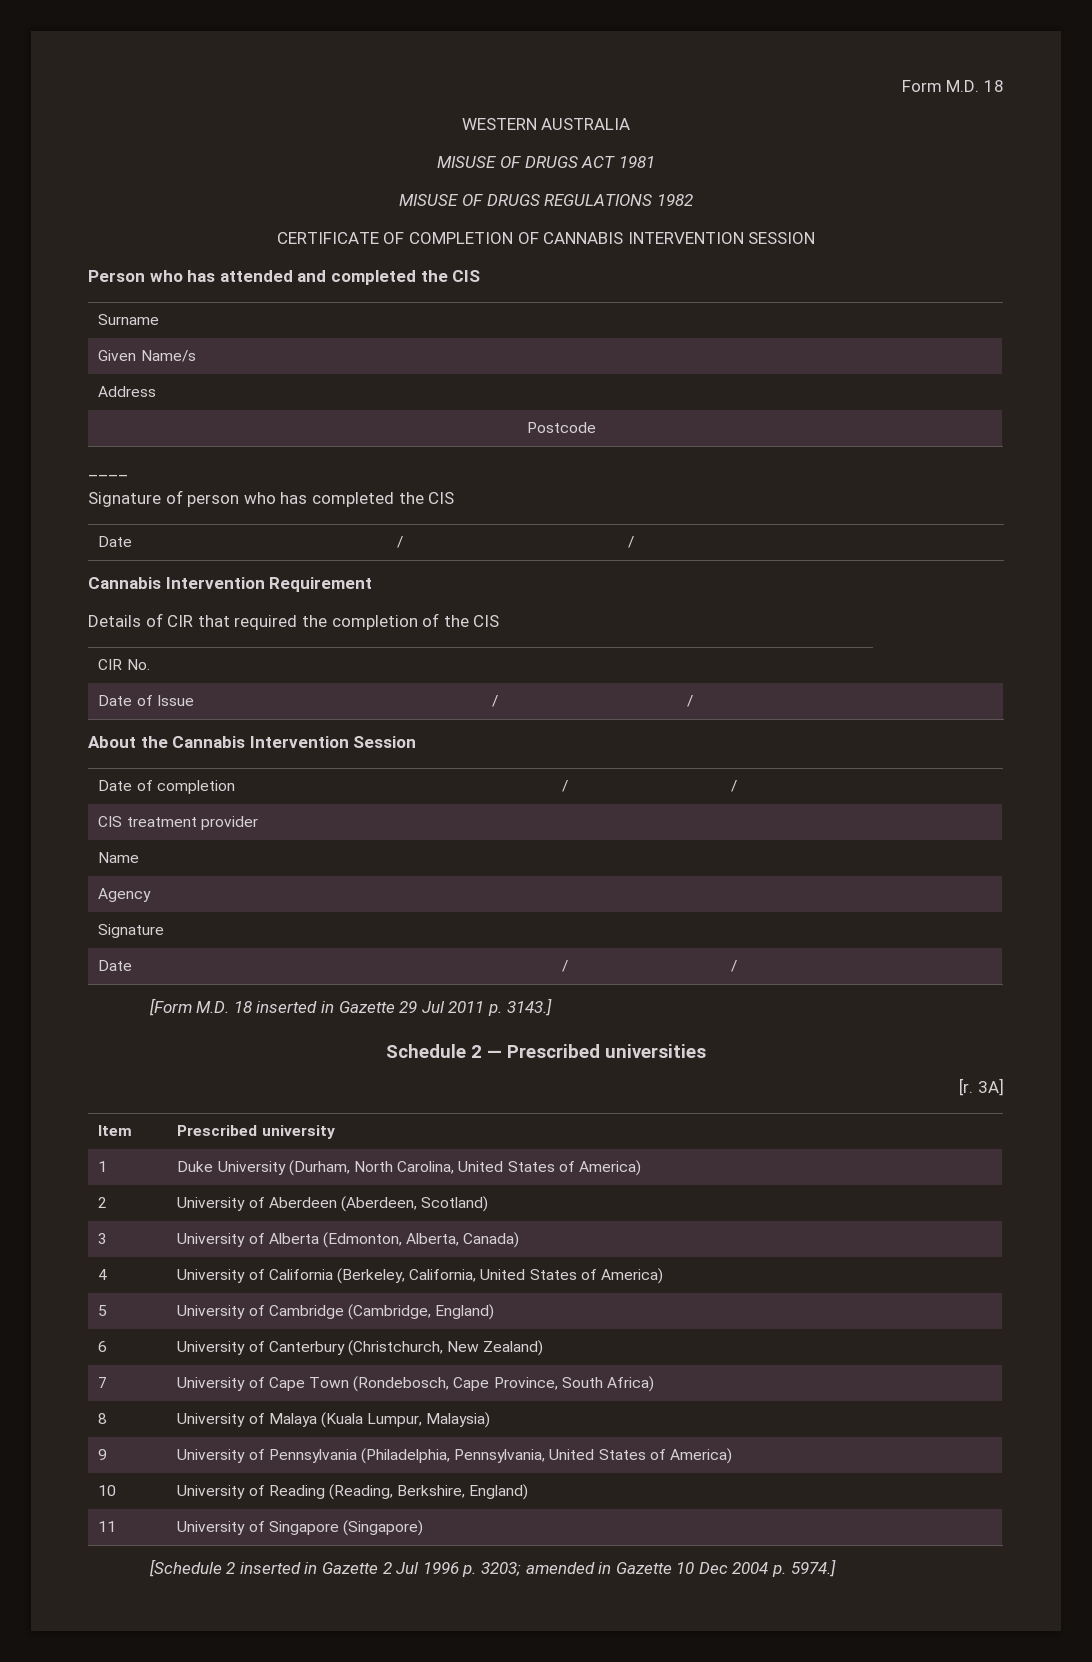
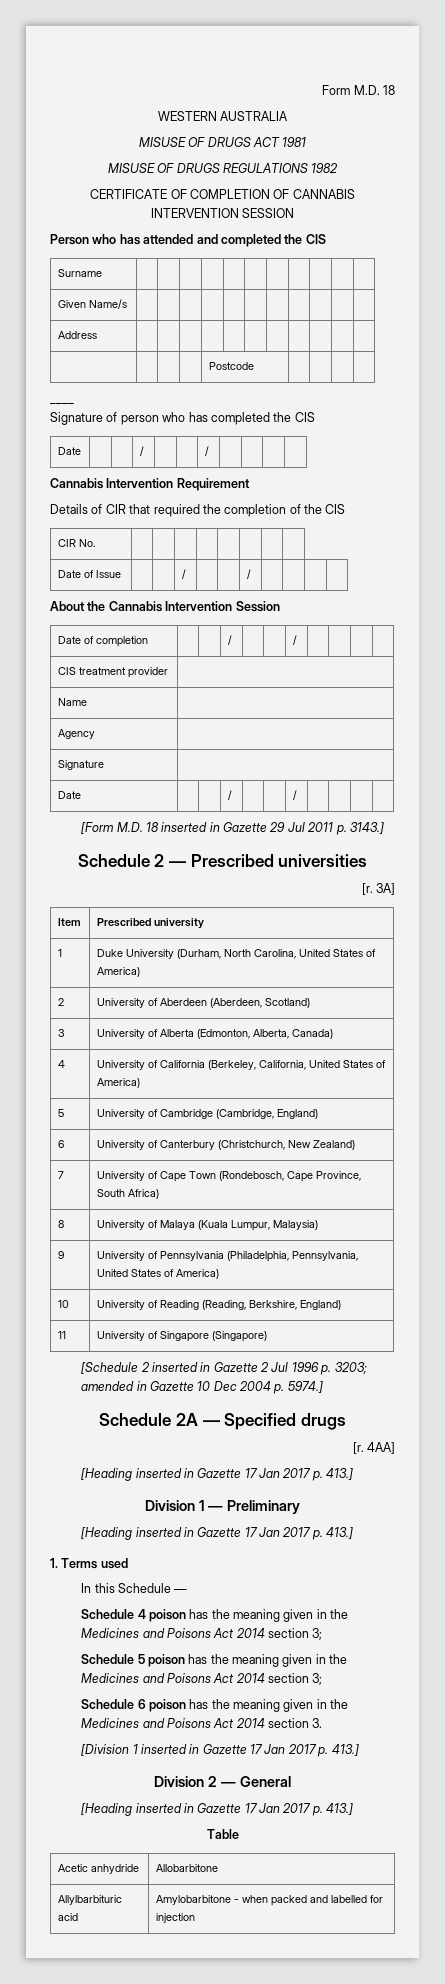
(836, 1568) none -> [99,1413,346,1430] [352,1442,395,1454] [81,1468,354,1481] [144,1500,301,1514] [81,1527,354,1540] [50,1558,128,1569] [81,1583,188,1593] [81,1609,349,1622] [81,1628,323,1640] [81,1654,348,1667] [81,1673,323,1685] [81,1699,349,1712] [81,1718,323,1728] [81,1744,359,1757] [154,1776,291,1787] [81,1803,354,1816] [206,1829,239,1839] [57,1864,139,1874] [155,1864,218,1872] [57,1895,122,1905] [57,1913,78,1921] [155,1895,383,1906] [155,1913,195,1923] // Schedule 2A — Specified drugs // [r. 4AA] // [Heading inserted in Gazette 17 Jan 2017 p. 413.] // Division 1 — Preliminary // [Heading inserted in Gazette 17 Jan 2017 p. 413.] // 1. Terms used // In this Schedule — // Schedule 4 poison has the meaning given in the Medicines and Poisons Act 2014 section 3; // Schedule 5 poison has the meaning given in the Medicines and Poisons Act 2014 section 3; // Schedule 6 poison has the meaning given in the Medicines and Poisons Act 2014 section 3. // [Division 1 inserted in Gazette 17 Jan 2017 p. 413.] // Division 2 — General // [Heading inserted in Gazette 17 Jan 2017 p. 413.] // Table // Acetic anhydride | Allobarbitone // Allylbarbituric acid | Amylobarbitone - when packed and labelled for injection

